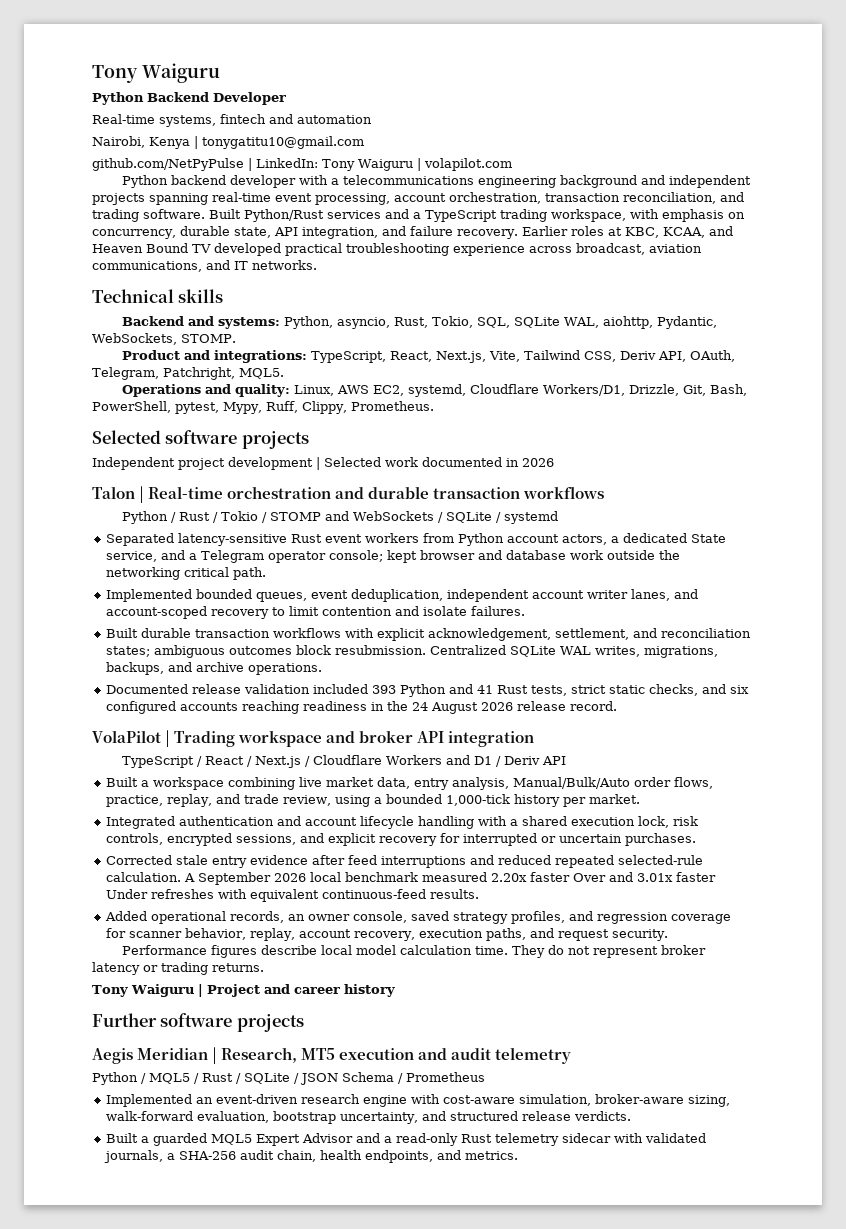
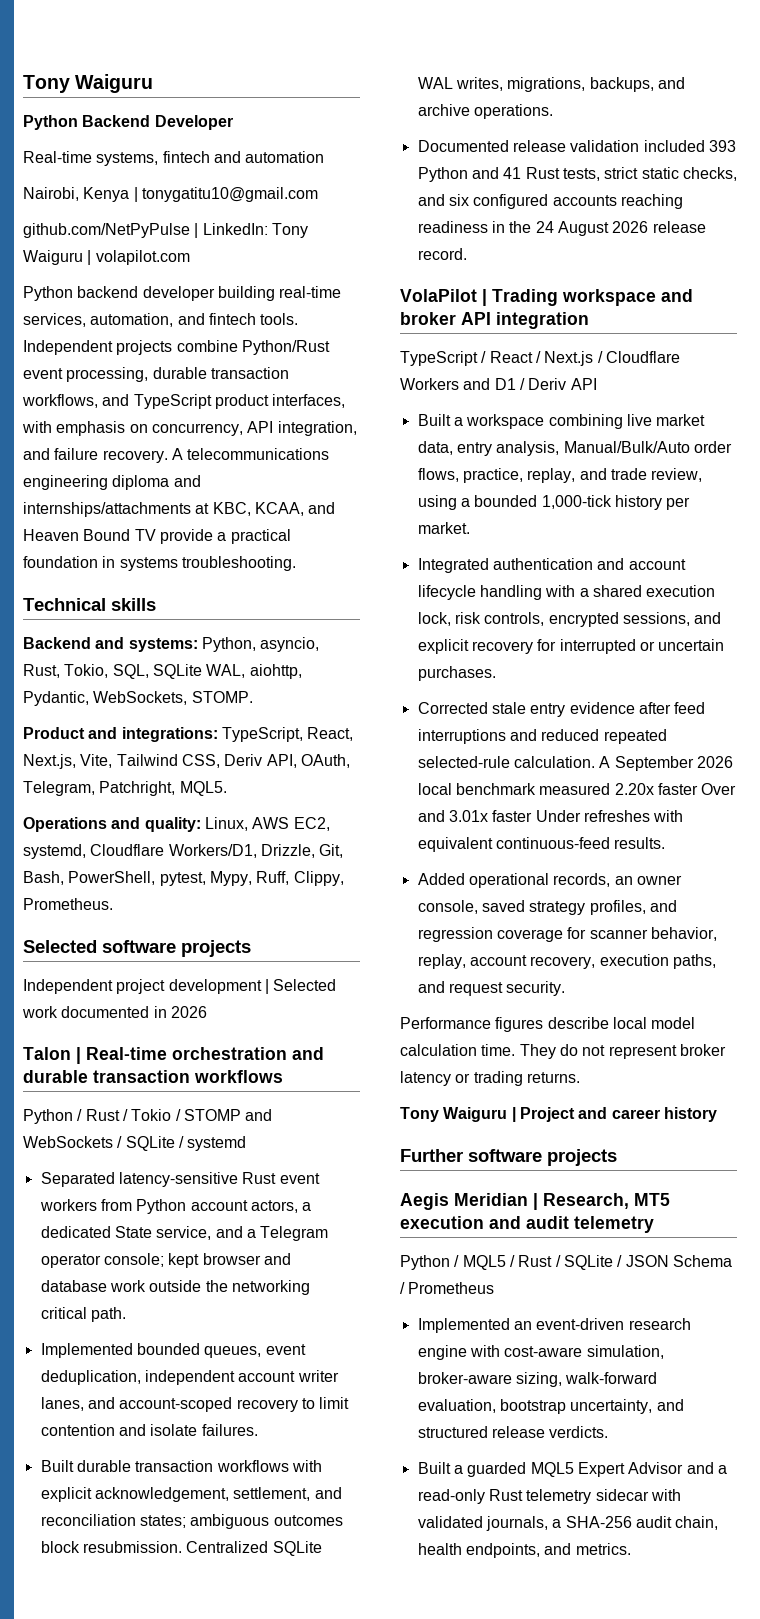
[299,175,752,188] [92,192,744,205] [92,209,626,222] with a telecommunications engineering background and independent projects spanning real-time event processing, account orchestration, transaction reconciliation, and trading software. Built Python/Rust services and a TypeScript trading workspace, -> [217,286,342,301] [23,313,299,327] [23,340,330,355] [23,367,289,382] [22,394,346,409] building real-time services, automation, and fintech tools. Independent projects combine Python/Rust event processing, durable transaction workflows, and TypeScript product interfaces,
[179,226,271,238] durable state, -> (243, 429) none
[521,226,604,236] Earlier roles -> [171,448,330,460] [23,475,201,490] [23,502,191,517] A telecommunications engineering diploma and internships/attachments
[214,243,702,256] [92,260,317,272] developed practical troubleshooting experience across broadcast, aviation communications, and IT networks. -> [159,529,291,544] [23,556,296,571] provide a practical foundation in systems troubleshooting.

